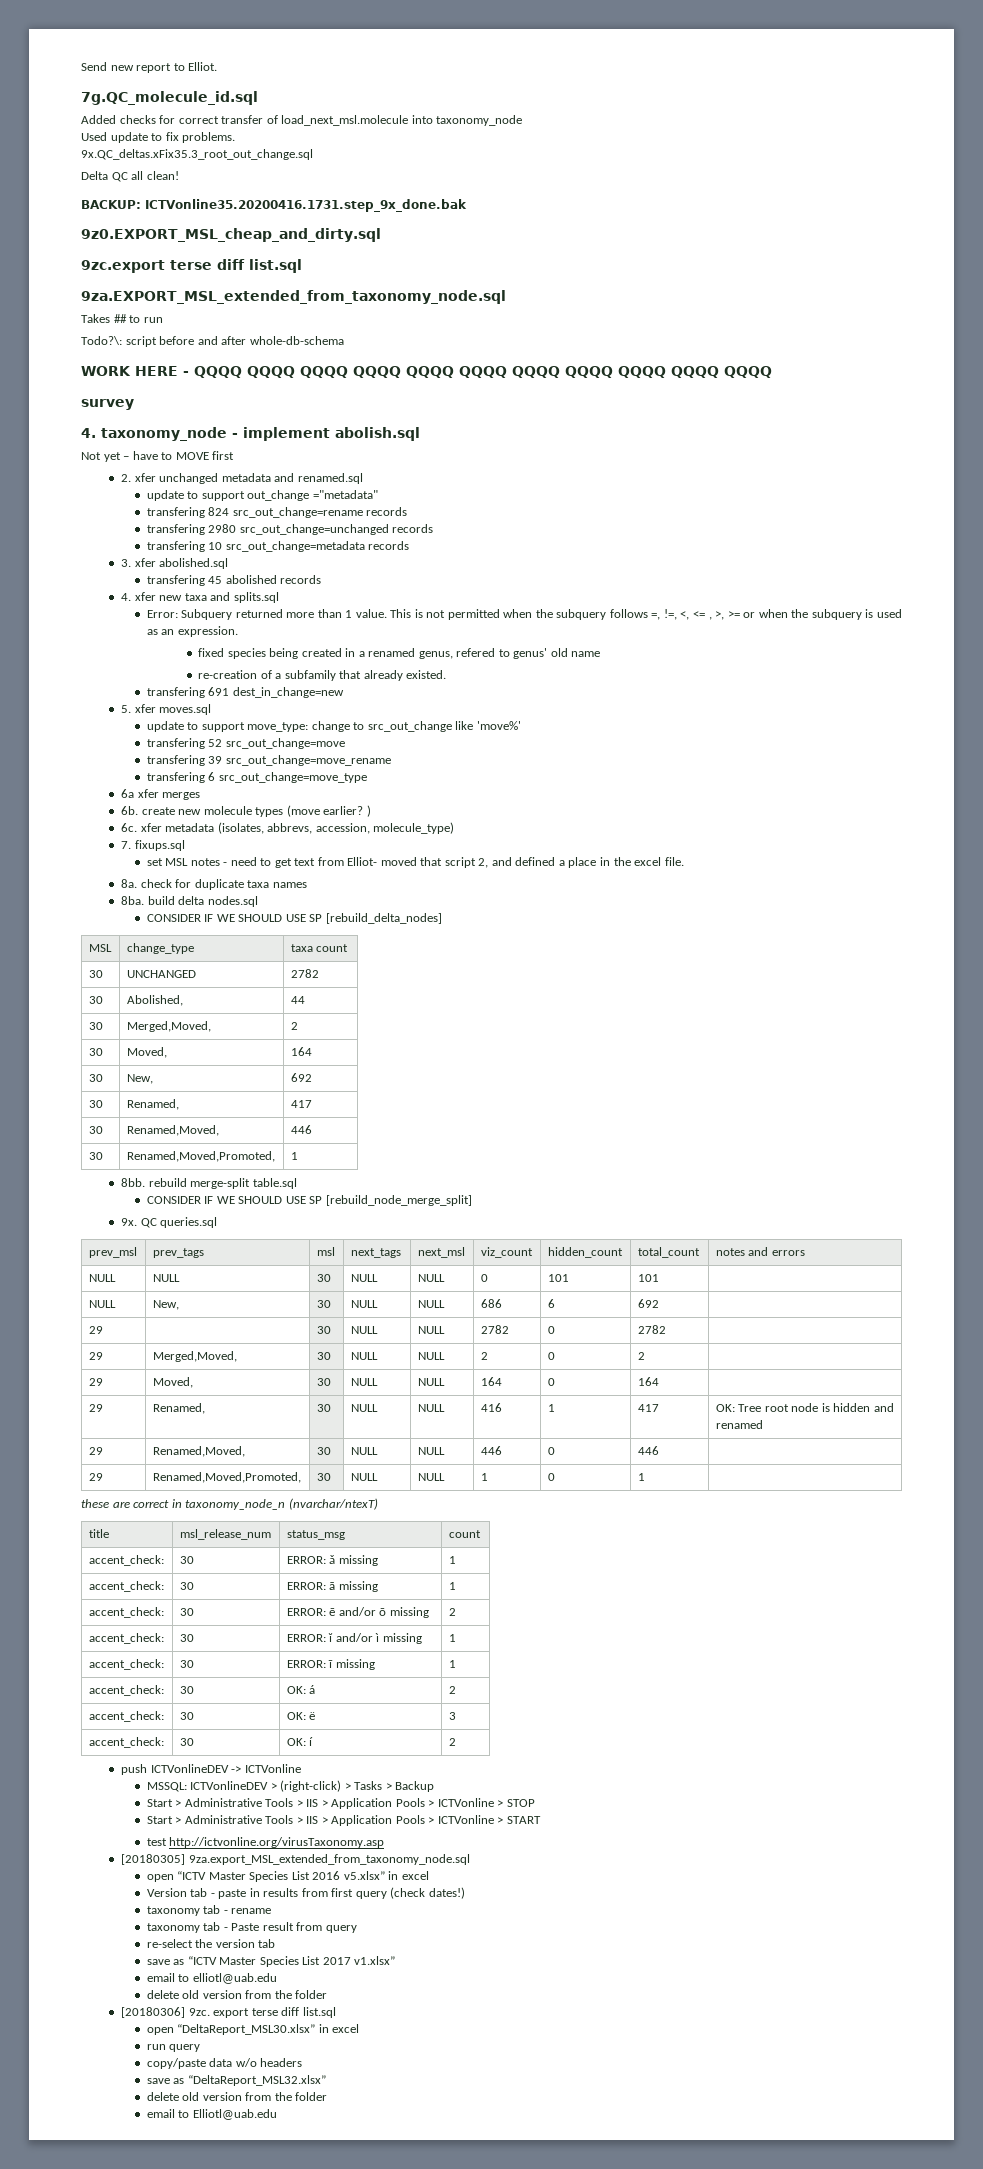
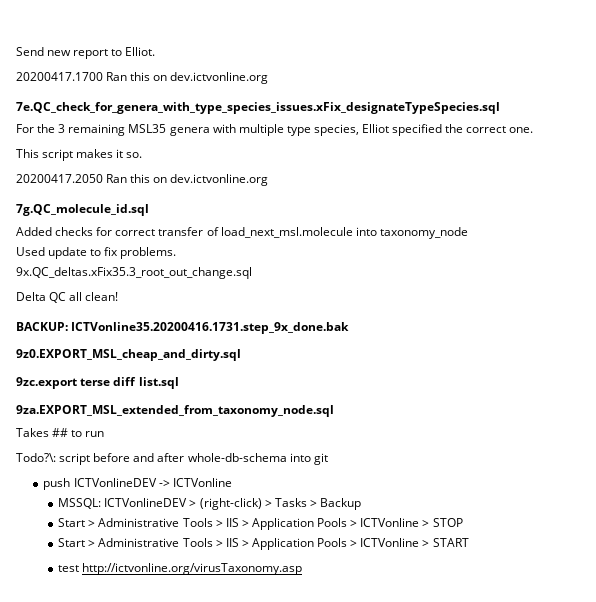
(218, 66) none -> [16,72,269,84] [16,102,500,114] [16,124,534,136] [16,149,143,161] [16,174,269,186] // 20200417.1700 Ran this on dev.ictvonline.org // 7e.QC_check_for_genera_with_type_species_issues.xFix_designateTypeSpecies.sql // For the 3 remaining MSL35 genera with multiple type species, Elliot specified the correct one. // This script makes it so. // 20200417.2050 Ran this on dev.ictvonline.org
[81,366,772,378] [81,399,134,410] [81,427,420,441] [81,451,235,462] [121,473,363,484] [146,490,378,501] [146,507,408,518] [146,524,434,535] [146,541,410,552] [121,558,229,569] [146,575,322,586] [121,592,279,603] [146,609,902,620] [146,626,238,637] [198,648,601,659] [198,670,447,681] [146,687,344,698] [121,704,212,715] [146,721,521,732] [146,738,345,749] [146,755,391,766] [146,772,367,783] [121,789,201,800] [121,805,371,817] [121,822,455,834] [121,840,185,851] [146,857,684,868] [121,879,307,890] [121,896,258,907] [146,913,442,924] [88,944,112,952] [126,943,194,954] [290,944,349,952] [88,970,103,978] [126,970,196,978] [290,969,319,978] [88,996,103,1004] [126,995,183,1006] [290,996,305,1004] [88,1022,103,1030] [126,1021,211,1032] [290,1022,298,1030] [88,1048,103,1056] [126,1047,167,1058] [290,1047,312,1056] [88,1074,103,1082] [126,1074,153,1084] [290,1073,312,1082] [88,1100,103,1108] [126,1099,179,1110] [290,1100,312,1108] [88,1126,103,1134] [126,1125,219,1136] [290,1125,312,1134] [88,1152,103,1160] [126,1151,275,1162] [290,1152,298,1160] [121,1178,297,1189] [146,1195,472,1206] [121,1217,218,1228] [88,1247,137,1258] [152,1248,204,1258] [316,1247,335,1256] [350,1248,401,1258] [417,1247,465,1258] [480,1247,533,1258] [547,1247,623,1258] [637,1247,700,1258] [715,1247,805,1256] [88,1274,116,1282] [152,1274,180,1282] [316,1274,331,1282] [350,1274,378,1282] [417,1274,445,1282] [480,1274,488,1282] [547,1274,569,1282] [637,1274,659,1282] [88,1300,116,1308] [152,1300,179,1310] [316,1300,331,1308] [350,1300,378,1308] [417,1300,445,1308] [480,1299,502,1308] [547,1299,555,1308] [637,1299,659,1308] [88,1326,103,1334] [316,1326,331,1334] [350,1326,378,1334] [417,1326,445,1334] [480,1325,509,1334] [547,1326,555,1334] [637,1325,666,1334] [88,1352,103,1360] [152,1351,237,1362] [316,1352,331,1360] [350,1352,378,1360] [417,1352,445,1360] [480,1352,488,1360] [547,1352,555,1360] [637,1352,645,1360] [88,1378,103,1386] [152,1377,193,1388] [316,1378,331,1386] [350,1378,378,1386] [417,1378,445,1386] [480,1377,502,1386] [547,1378,555,1386] [637,1377,659,1386] [88,1404,103,1412] [152,1403,205,1414] [316,1404,331,1412] [350,1404,378,1412] [417,1404,445,1412] [480,1403,502,1412] [547,1404,555,1412] [637,1404,659,1412] [715,1403,894,1412] [715,1420,763,1429] [88,1447,103,1455] [152,1446,245,1457] [316,1447,331,1455] [350,1447,378,1455] [417,1447,445,1455] [480,1446,502,1455] [547,1447,555,1455] [637,1446,659,1455] [88,1473,103,1481] [152,1472,301,1483] [316,1473,331,1481] [350,1473,378,1481] [417,1473,445,1481] [480,1473,488,1481] [547,1473,555,1481] [637,1473,645,1481] [81,1498,378,1510] [88,1529,109,1538] [179,1529,271,1540] [286,1530,345,1540] [448,1530,481,1538] [88,1555,164,1566] [179,1556,194,1564] [286,1555,378,1566] [448,1556,456,1564] [88,1581,164,1592] [179,1582,194,1590] [286,1581,378,1592] [448,1582,456,1590] [88,1607,164,1618] [179,1608,194,1616] [286,1607,429,1618] [448,1608,456,1616] [88,1633,164,1644] [179,1634,194,1642] [286,1633,422,1644] [448,1634,456,1642] [88,1659,164,1670] [179,1660,194,1668] [286,1659,375,1670] [448,1660,456,1668] [88,1685,164,1696] [179,1686,194,1694] [286,1685,316,1694] [448,1686,456,1694] [88,1711,164,1722] [179,1712,194,1720] [286,1712,316,1720] [448,1712,456,1720] [88,1737,164,1748] [179,1738,194,1746] [286,1737,314,1746] [448,1738,456,1746] // WORK HERE - QQQQ QQQQ QQQQ QQQQ QQQQ QQQQ QQQQ QQQQ QQQQ QQQQ QQQQ // survey // 4. taxonomy_node - implement abolish.sql // Not yet – have to MOVE first // 2. xfer unchanged metadata and renamed.sql // update to support out_change ="metadata" // transfering 824 src_out_change=rename records // transfering 2980 src_out_change=unchanged records // transfering 10 src_out_change=metadata records // 3. xfer abolished.sql // transfering 45 abolished records // 4. xfer new taxa and splits.sql // Error: Subquery returned more than 1 value. This is not permitted when the subquery follows =, !=, <, <= , >, >= or when the subquery is used as an expression. // fixed species being created in a renamed genus, refered to genus' old name // re-creation of a subfamily that already existed. // transfering 691 dest_in_change=new // 5. xfer moves.sql // update to support move_type: change to src_out_change like 'move%' // transfering 52 src_out_change=move // transfering 39 src_out_change=move_rename // transfering 6 src_out_change=move_type // 6a xfer merges // 6b. create new molecule types (move earlier? ) // 6c. xfer metadata (isolates, abbrevs, accession, molecule_type) // 7. fixups.sql // set MSL notes - need to get text from Elliot- moved that script 2, and defined a place in the excel file. // 8a. check for duplicate taxa names // 8ba. build delta nodes.sql // CONSIDER IF WE SHOULD USE SP [rebuild_delta_nodes] // MSL | change_type | taxa count // 30 | UNCHANGED | 2782 // 30 | Abolished, | 44 // 30 | Merged,Moved, | 2 // 30 | Moved, | 164 // 30 | New, | 692 // 30 | Renamed, | 417 // 30 | Renamed,Moved, | 446 // 30 | Renamed,Moved,Promoted, | 1 // 8bb. rebuild merge-split table.sql // CONSIDER IF WE SHOULD USE SP [rebuild_node_merge_split] // 9x. QC queries.sql // prev_msl | prev_tags | msl | next_tags | next_msl | viz_count | hidden_count | total_count | notes and errors // NULL | NULL | 30 | NULL | NULL | 0 | 101 | 101 | // NULL | New, | 30 | NULL | NULL | 686 | 6 | 692 | // 29 | | 30 | NULL | NULL | 2782 | 0 | 2782 | // 29 | Merged,Moved, | 30 | NULL | NULL | 2 | 0 | 2 | // 29 | Moved, | 30 | NULL | NULL | 164 | 0 | 164 | // 29 | Renamed, | 30 | NULL | NULL | 416 | 1 | 417 | OK: Tree root node is hidden and renamed // 29 | Renamed,Moved, | 30 | NULL | NULL | 446 | 0 | 446 | // 29 | Renamed,Moved,Promoted, | 30 | NULL | NULL | 1 | 0 | 1 | // these are correct in taxonomy_node_n (nvarchar/ntexT) // title | msl_release_num | status_msg | count // accent_check: | 30 | ERROR: ǎ missing | 1 // accent_check: | 30 | ERROR: ā missing | 1 // accent_check: | 30 | ERROR: ē and/or ō missing | 2 // accent_check: | 30 | ERROR: ĭ and/or ì missing | 1 // accent_check: | 30 | ERROR: ī missing | 1 // accent_check: | 30 | OK: á | 2 // accent_check: | 30 | OK: ë | 3 // accent_check: | 30 | OK: í | 2 -> [289,453,328,465] into git
[121,1854,470,1865] [146,1871,429,1882] [146,1887,465,1899] [146,1905,272,1916] [146,1922,357,1933] [146,1939,276,1948] [146,1956,396,1967] [146,1973,277,1984] [146,1990,328,1999] [121,2007,336,2018] [146,2024,360,2035] [146,2044,201,2052] [146,2058,303,2069] [146,2075,326,2086] [146,2092,328,2101] [146,2109,277,2120] // [20180305] 9za.export_MSL_extended_from_taxonomy_node.sql // open “ICTV Master Species List 2016 v5.xlsx” in excel // Version tab - paste in results from first query (check dates!) // taxonomy tab - rename // taxonomy tab - Paste result from query // re-select the version tab // save as “ICTV Master Species List 2017 v1.xlsx” // email to elliotl@uab.edu // delete old version from the folder // [20180306] 9zc. export terse diff list.sql // open “DeltaReport_MSL30.xlsx” in excel // run query // copy/paste data w/o headers // save as “DeltaReport_MSL32.xlsx” // delete old version from the folder // email to Elliotl@uab.edu -> (303, 569) none

